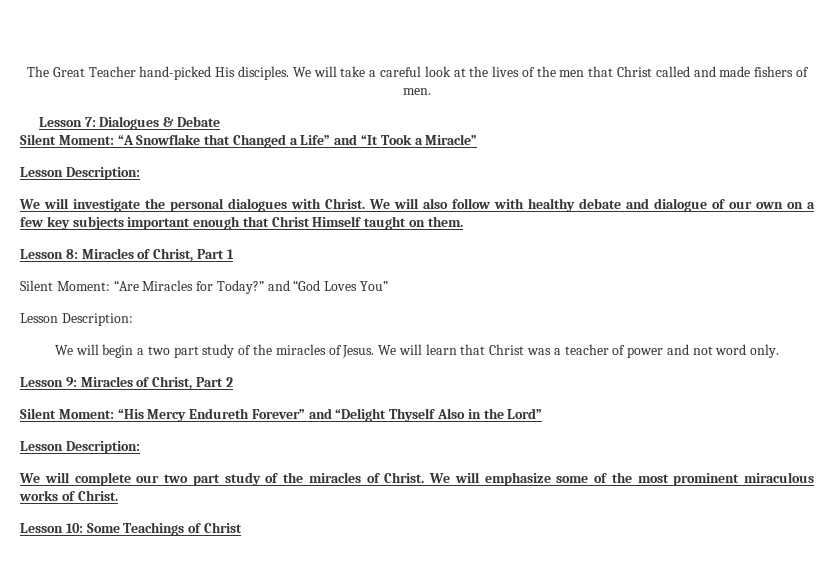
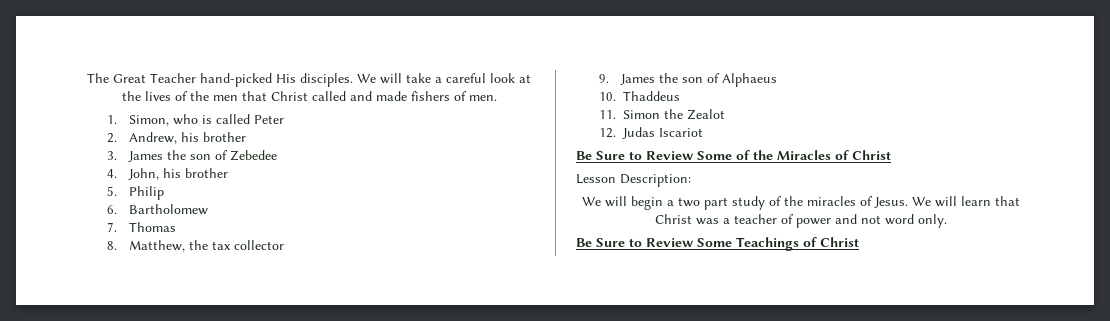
[38,116,220,130] [20,134,478,148] [20,167,140,180] [19,198,815,212] [20,216,463,230] [20,248,234,262] [20,280,389,294] Lesson 7: Dialogues & Debate // Silent Moment: “A Snowflake that Changed a Life” and “It Took a Miracle” // Lesson Description: // We will investigate the personal dialogues with Christ. We will also follow with healthy debate and dialogue of our own on a few key subjects important enough that Christ Himself taught on them. // Lesson 8: Miracles of Christ, Part 1 // Silent Moment: “Are Miracles for Today?” and “God Loves You” -> [106,114,285,126] [106,132,247,144] [106,150,278,162] [106,168,229,180] [106,186,165,200] [106,204,209,215] [106,222,177,232] [106,240,285,252] [598,73,778,87] [598,91,680,101] [598,109,725,120] [598,127,703,139] [576,150,891,160] 1. Simon, who is called Peter // 2. Andrew, his brother // 3. James the son of Zebedee // 4. John, his brother // 5. Philip // 6. Bartholomew // 7. Thomas // 8. Matthew, the tax collector // 9. James the son of Alphaeus // 10. Thaddeus // 11. Simon the Zealot // 12. Judas Iscariot // Be Sure to Review Some of the Miracles of Christ
[20,376,233,390] [20,408,543,422] [20,441,140,454] [19,472,814,486] [19,490,118,501] [20,523,83,533] Lesson 9: Miracles of Christ, Part 2 // Silent Moment: “His Mercy Endureth Forever” and “Delight Thyself Also in the Lord” // Lesson Description: // We will complete our two part study of the miracles of Christ. We will emphasize some of the most prominent miraculous works of Christ. // Lesson 10: -> [576,238,694,247] Be Sure to Review

